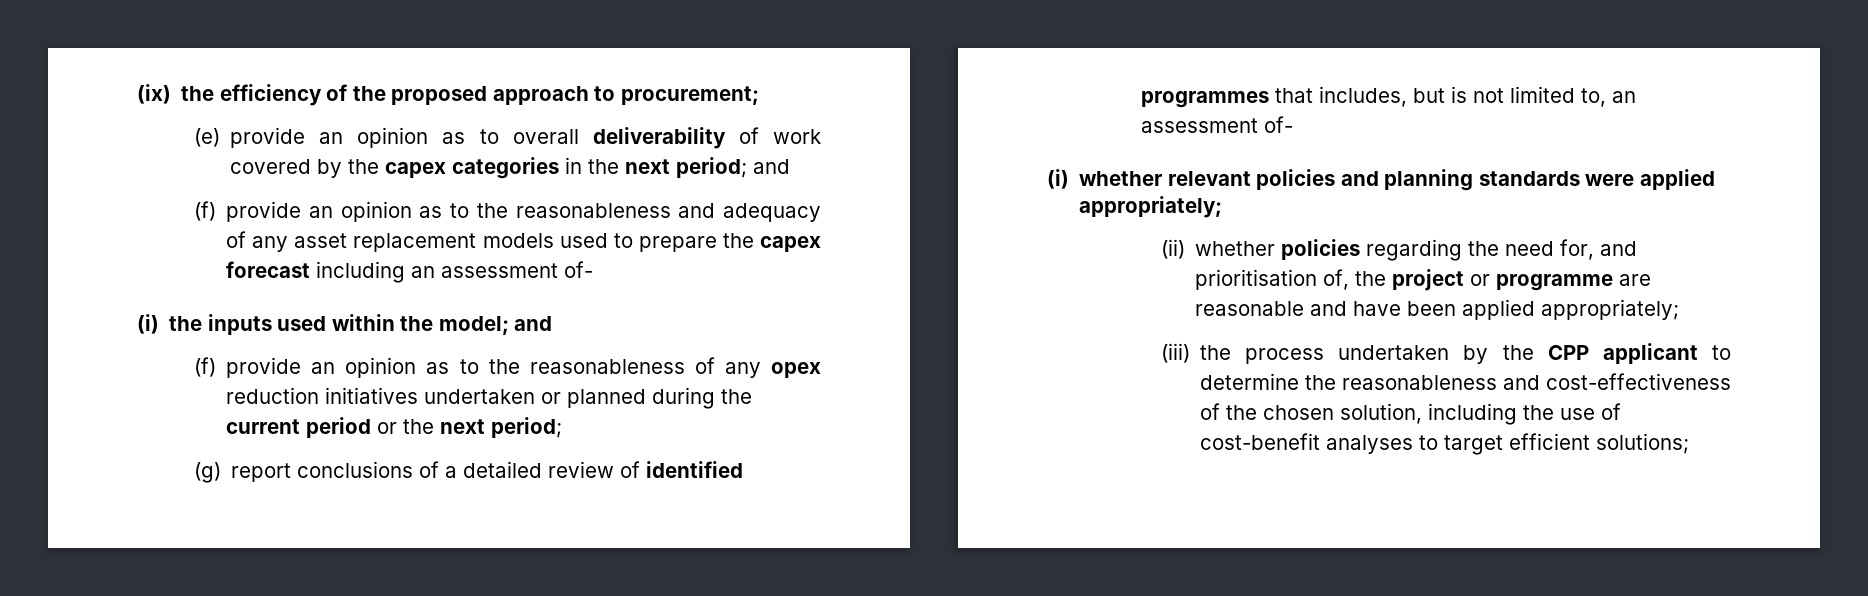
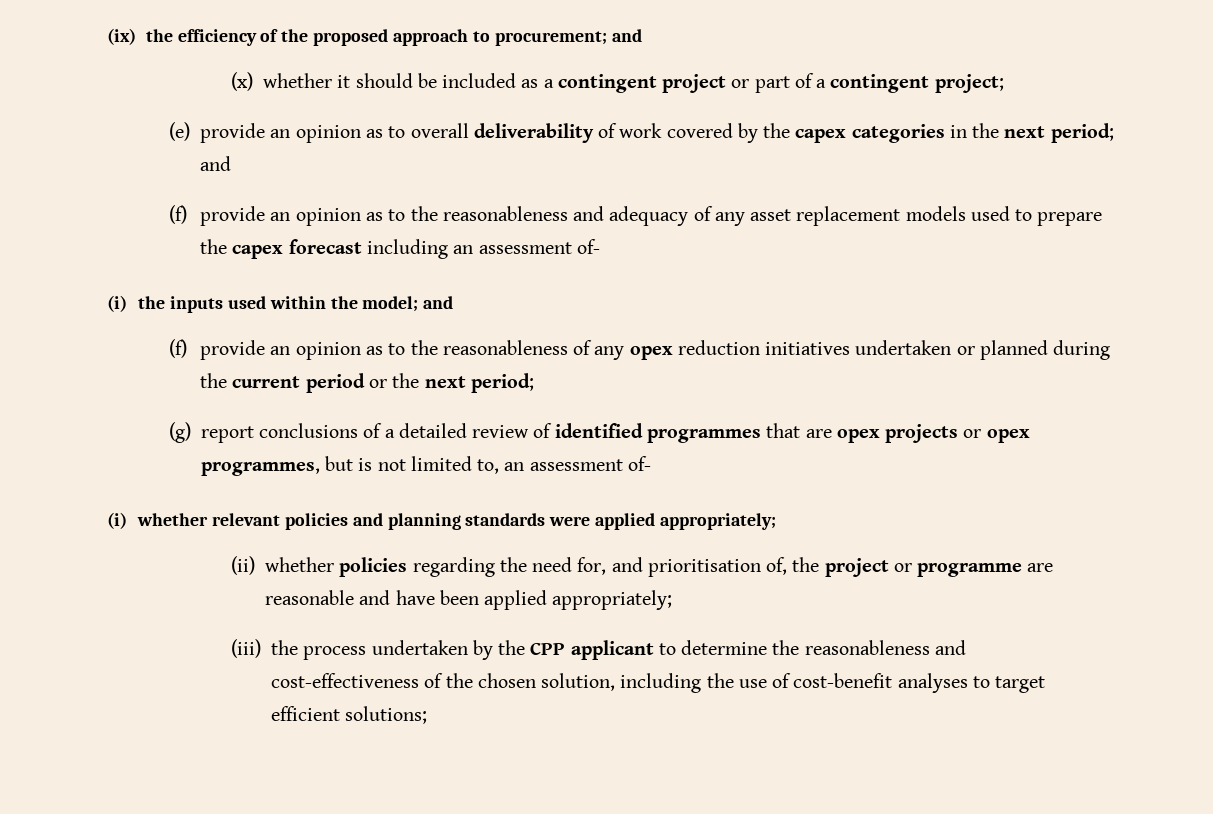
(759, 95) none -> [611,29,642,42] [231,72,1004,93] and // (x) whether it should be included as a contingent project or part of a contingent project;
[1319,86,1408,107] includes, -> [805,424,1030,443] [200,462,320,476] are opex projects or opex programmes,

